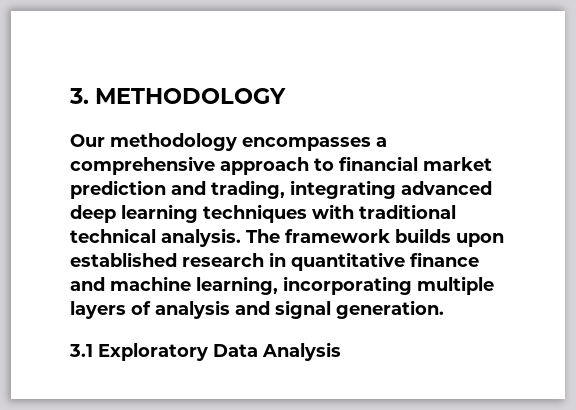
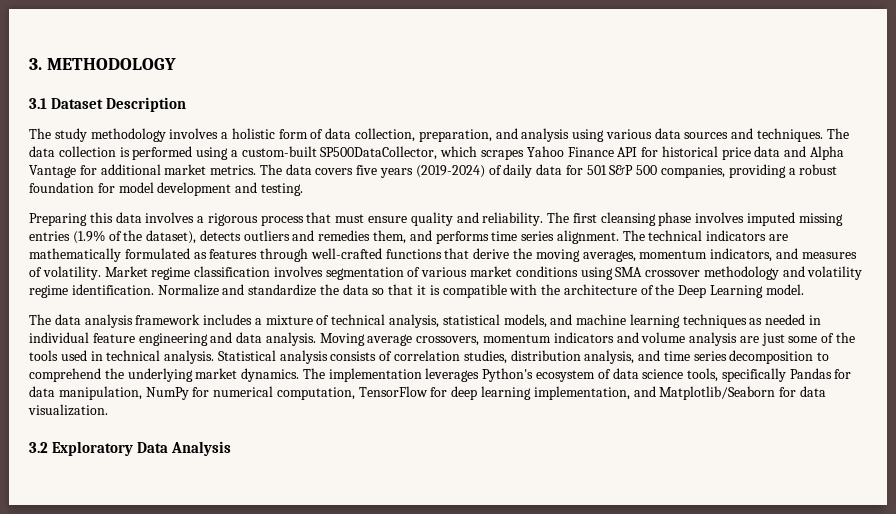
[70,133,387,151] [70,156,492,175] [70,180,492,199] [70,204,456,223] [70,228,504,247] [70,252,479,271] [70,276,494,295] [70,300,444,319] [69,344,93,357] Our methodology encompasses a comprehensive approach to financial market prediction and trading, integrating advanced deep learning techniques with traditional technical analysis. The framework builds upon established research in quantitative finance and machine learning, incorporating multiple layers of analysis and signal generation. // 3.1 -> [29,97,187,112] [29,128,849,142] [29,146,845,160] [29,164,838,178] [29,182,303,196] [29,212,843,226] [29,230,789,244] [29,248,857,262] [29,266,863,280] [29,284,804,298] [29,314,822,328] [29,332,856,346] [29,350,830,364] [29,368,852,382] [29,386,826,400] [28,404,108,416] [29,442,48,453] 3.1 Dataset Description // The study methodology involves a holistic form of data collection, preparation, and analysis using various data sources and techniques. The data collection is performed using a custom-built SP500DataCollector, which scrapes Yahoo Finance API for historical price data and Alpha Vantage for additional market metrics. The data covers five years (2019-2024) of daily data for 501 S&P 500 companies, providing a robust foundation for model development and testing. // Preparing this data involves a rigorous process that must ensure quality and reliability. The first cleansing phase involves imputed missing entries (1.9% of the dataset), detects outliers and remedies them, and performs time series alignment. The technical indicators are mathematically formulated as features through well-crafted functions that derive the moving averages, momentum indicators, and measures of volatility. Market regime classification involves segmentation of various market conditions using SMA crossover methodology and volatility regime identification. Normalize and standardize the data so that it is compatible with the architecture of the Deep Learning model. // The data analysis framework includes a mixture of technical analysis, statistical models, and machine learning techniques as needed in individual feature engineering and data analysis. Moving average crossovers, momentum indicators and volume analysis are just some of the tools used in technical analysis. Statistical analysis consists of correlation studies, distribution analysis, and time series decomposition to comprehend the underlying market dynamics. The implementation leverages Python's ecosystem of data science tools, specifically Pandas for data manipulation, NumPy for numerical computation, TensorFlow for deep learning implementation, and Matplotlib/Seaborn for data visualization. // 3.2

